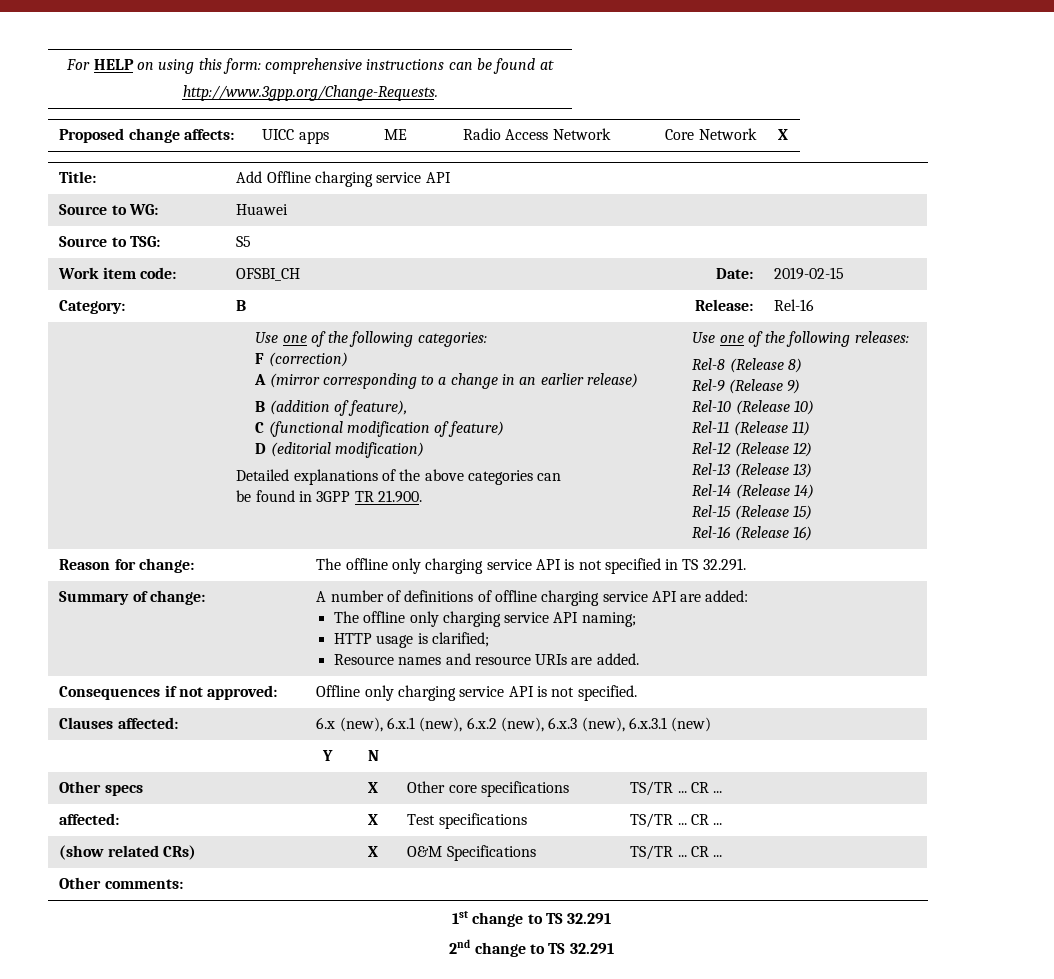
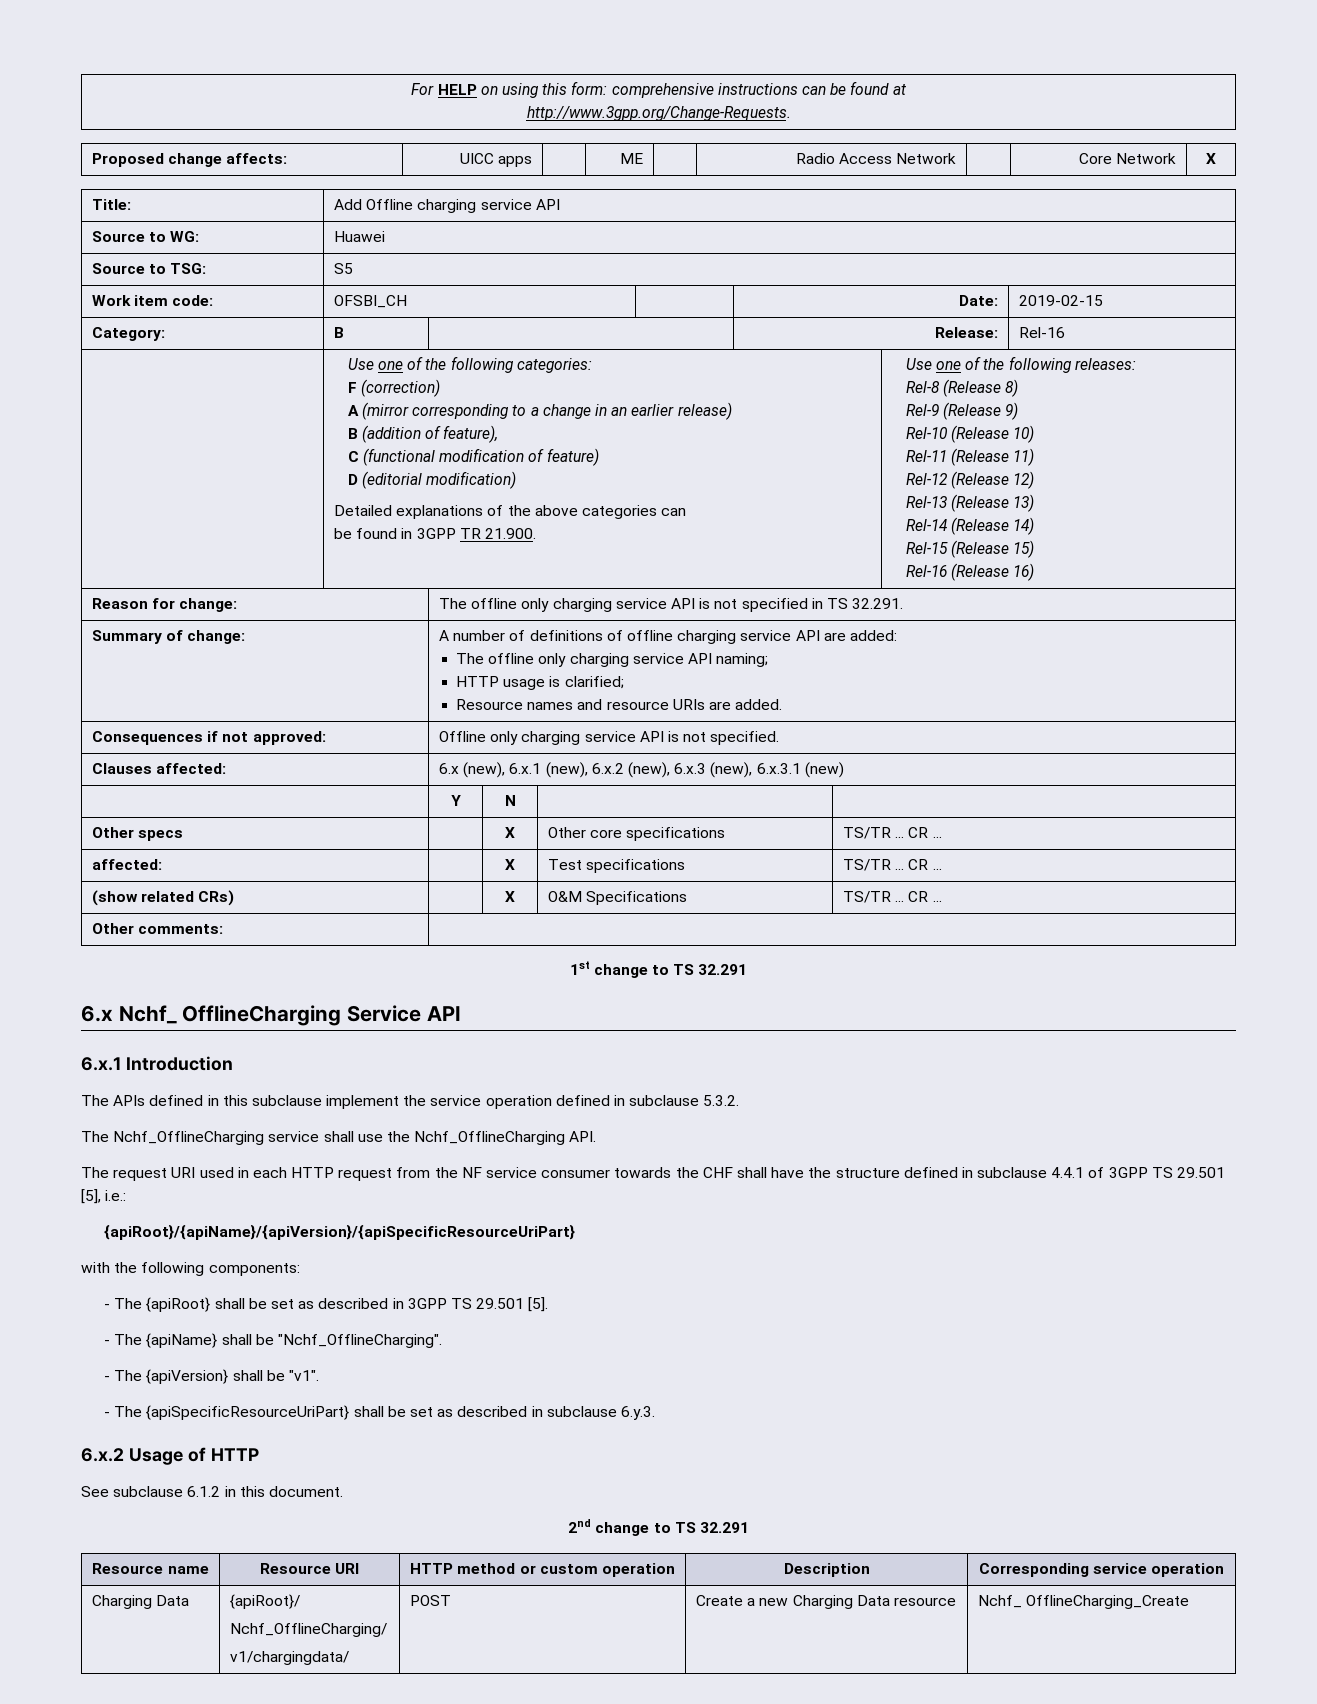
(612, 918) none -> [81,1005,461,1026] [81,1056,233,1071] [81,1095,740,1109] [81,1131,597,1145] [81,1167,1225,1181] [81,1189,127,1204] [104,1224,576,1240] [81,1262,300,1276] [104,1297,549,1312] [104,1333,443,1348] [104,1369,320,1384] [104,1405,655,1420] [81,1447,259,1465] [81,1486,343,1497] // 6.x Nchf_ OfflineCharging Service API // 6.x.1 Introduction // The APIs defined in this subclause implement the service operation defined in subclause 5.3.2. // The Nchf_OfflineCharging service shall use the Nchf_OfflineCharging API. // The request URI used in each HTTP request from the NF service consumer towards the CHF shall have the structure defined in subclause 4.4.1 of 3GPP TS 29.501 [5], i.e.: // {apiRoot}/{apiName}/{apiVersion}/{apiSpecificResourceUriPart} // with the following components: // - The {apiRoot} shall be set as described in 3GPP TS 29.501 [5]. // - The {apiName} shall be "Nchf_OfflineCharging". // - The {apiVersion} shall be "v1". // - The {apiSpecificResourceUriPart} shall be set as described in subclause 6.y.3. // 6.x.2 Usage of HTTP // See subclause 6.1.2 in this document.
(614, 948) none -> [92,1563,209,1574] [259,1563,360,1574] [410,1563,675,1577] [783,1563,870,1577] [978,1563,1225,1577] [92,1595,190,1609] [230,1594,301,1609] [230,1623,388,1637] [230,1651,350,1665] [410,1595,452,1606] [696,1595,956,1609] [978,1595,1190,1609] // Resource name | Resource URI | HTTP method or custom operation | Description | Corresponding service operation // Charging Data | {apiRoot}/ // Nchf_OfflineCharging/ // v1/chargingdata/ | POST | Create a new Charging Data resource | Nchf_ OfflineCharging_Create

